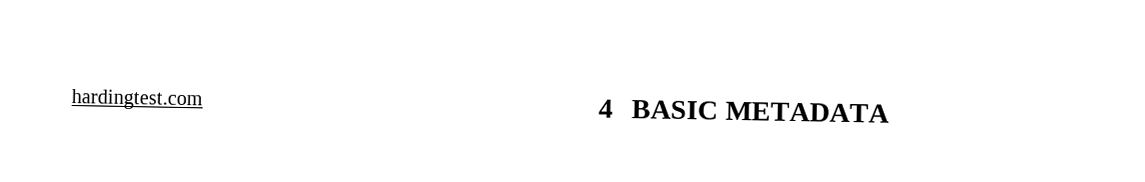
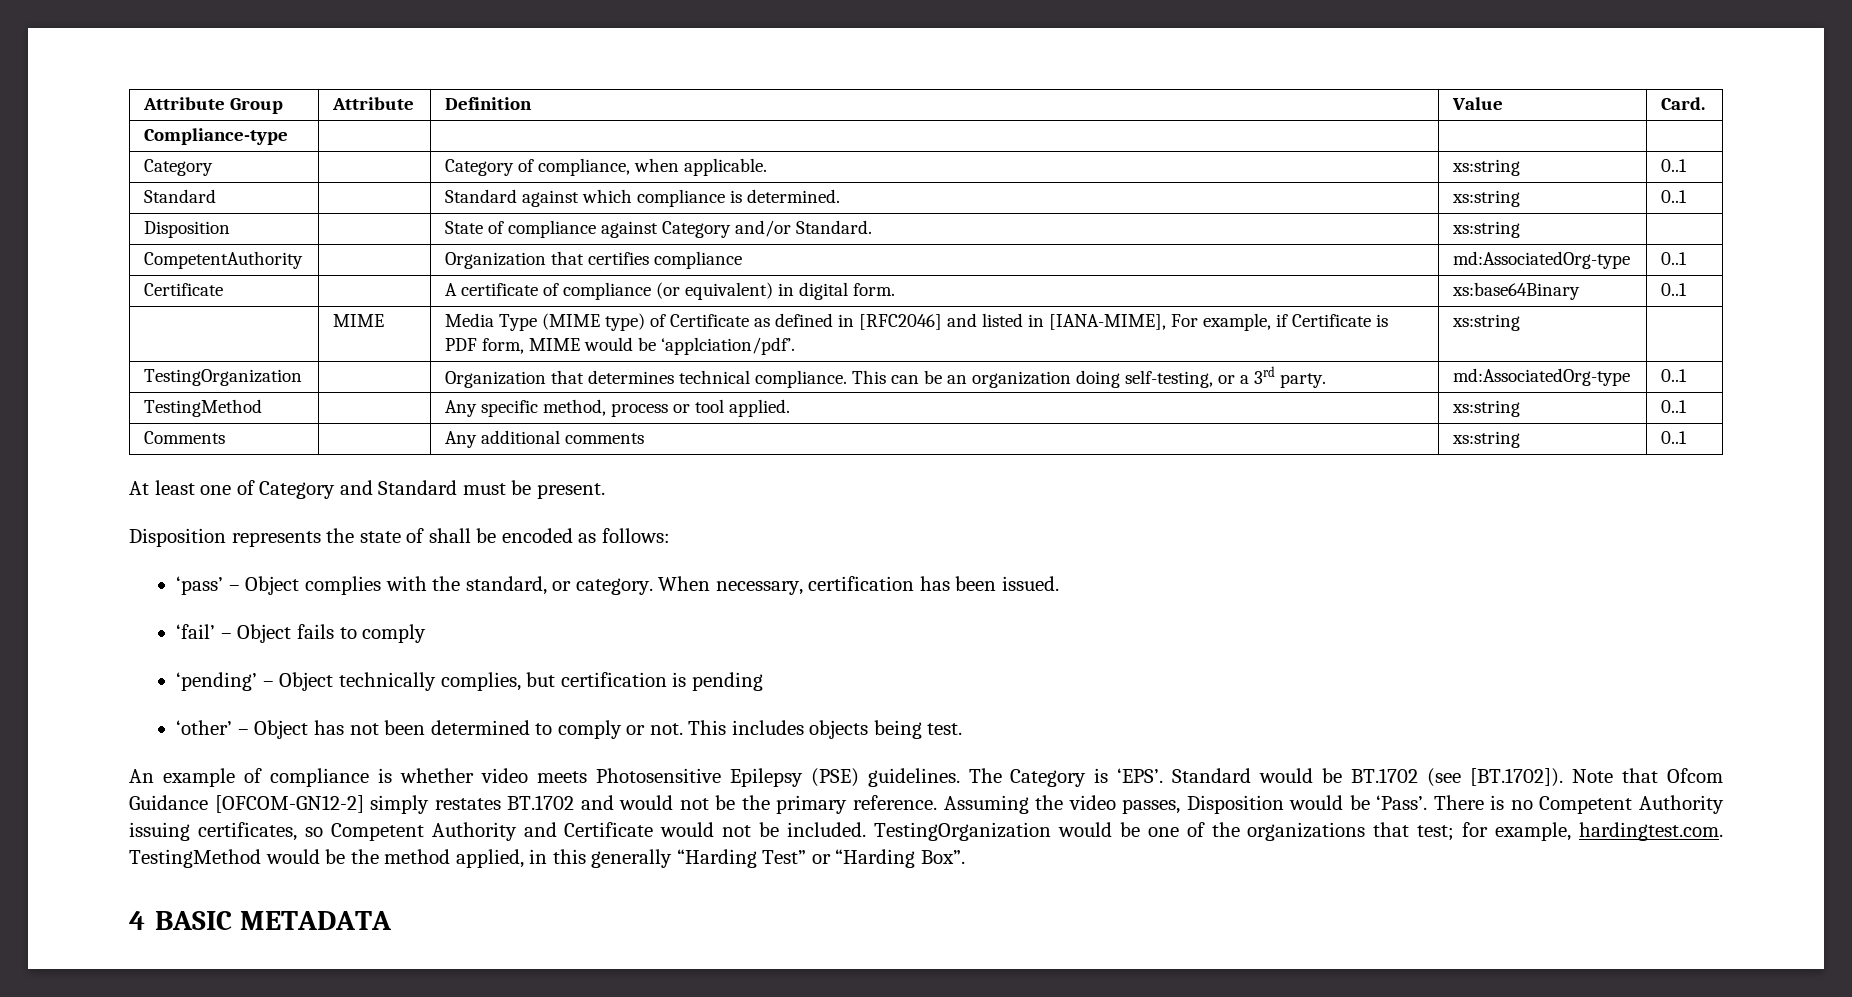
[71,89,203,111] hardingtest.com -> [143,97,284,114] [332,97,415,110] [445,97,533,110] [1452,97,1504,110] [1661,97,1706,110] [144,128,289,145] [144,159,214,176] [445,158,768,176] [1452,159,1521,176] [1661,159,1688,172] [144,189,217,203] [445,189,841,207] [1452,190,1521,207] [1661,190,1688,203] [144,221,231,238] [445,220,873,238] [1452,221,1521,238] [144,251,304,269] [445,251,743,269] [1453,251,1631,269] [1661,252,1688,265] [144,283,224,296] [445,282,896,300] [1452,282,1581,300] [1661,283,1688,296] [333,314,385,327] [445,313,1388,331] [445,337,796,355] [1452,314,1521,331] [144,369,303,386] [445,366,1326,388] [1453,368,1631,386] [1661,369,1688,382] [144,399,263,417] [445,399,791,417] [1452,400,1521,417] [1661,400,1688,413] [144,431,226,444] [445,430,645,448] [1452,431,1521,448] [1661,431,1688,444] [129,480,605,499] [129,528,670,547] [176,576,1059,595] [176,624,427,643] [176,672,763,691] [176,720,963,739] [129,768,1723,787] [129,795,1725,814] [129,822,1724,841] [129,849,965,868] Attribute Group | Attribute | Definition | Value | Card. // Compliance-type | | | | // Category | | Category of compliance, when applicable. | xs:string | 0..1 // Standard | | Standard against which compliance is determined. | xs:string | 0..1 // Disposition | | State of compliance against Category and/or Standard. | xs:string | // CompetentAuthority | | Organization that certifies compliance | md:AssociatedOrg-type | 0..1 // Certificate | | A certificate of compliance (or equivalent) in digital form. | xs:base64Binary | 0..1 // | MIME | Media Type (MIME type) of Certificate as defined in [RFC2046] and listed in [IANA-MIME], For example, if Certificate is PDF form, MIME would be ‘applciation/pdf’. | xs:string | // TestingOrganization | | Organization that determines technical compliance. This can be an organization doing self-testing, or a 3rd party. | md:AssociatedOrg-type | 0..1 // TestingMethod | | Any specific method, process or tool applied. | xs:string | 0..1 // Comments | | Any additional comments | xs:string | 0..1 // At least one of Category and Standard must be present. // Disposition represents the state of shall be encoded as follows: // ‘pass’ – Object complies with the standard, or category. When necessary, certification has been issued. // ‘fail’ – Object fails to comply // ‘pending’ – Object technically complies, but certification is pending // ‘other’ – Object has not been determined to comply or not. This includes objects being test. // An example of compliance is whether video meets Photosensitive Epilepsy (PSE) guidelines. The Category is ‘EPS’. Standard would be BT.1702 (see [BT.1702]). Note that Ofcom Guidance [OFCOM-GN12-2] simply restates BT.1702 and would not be the primary reference. Assuming the video passes, Disposition would be ‘Pass’. There is no Competent Authority issuing certificates, so Competent Authority and Certificate would not be included. TestingOrganization would be one of the organizations that test; for example, hardingtest.com. TestingMethod would be the method applied, in this generally “Harding Test” or “Harding Box”.

